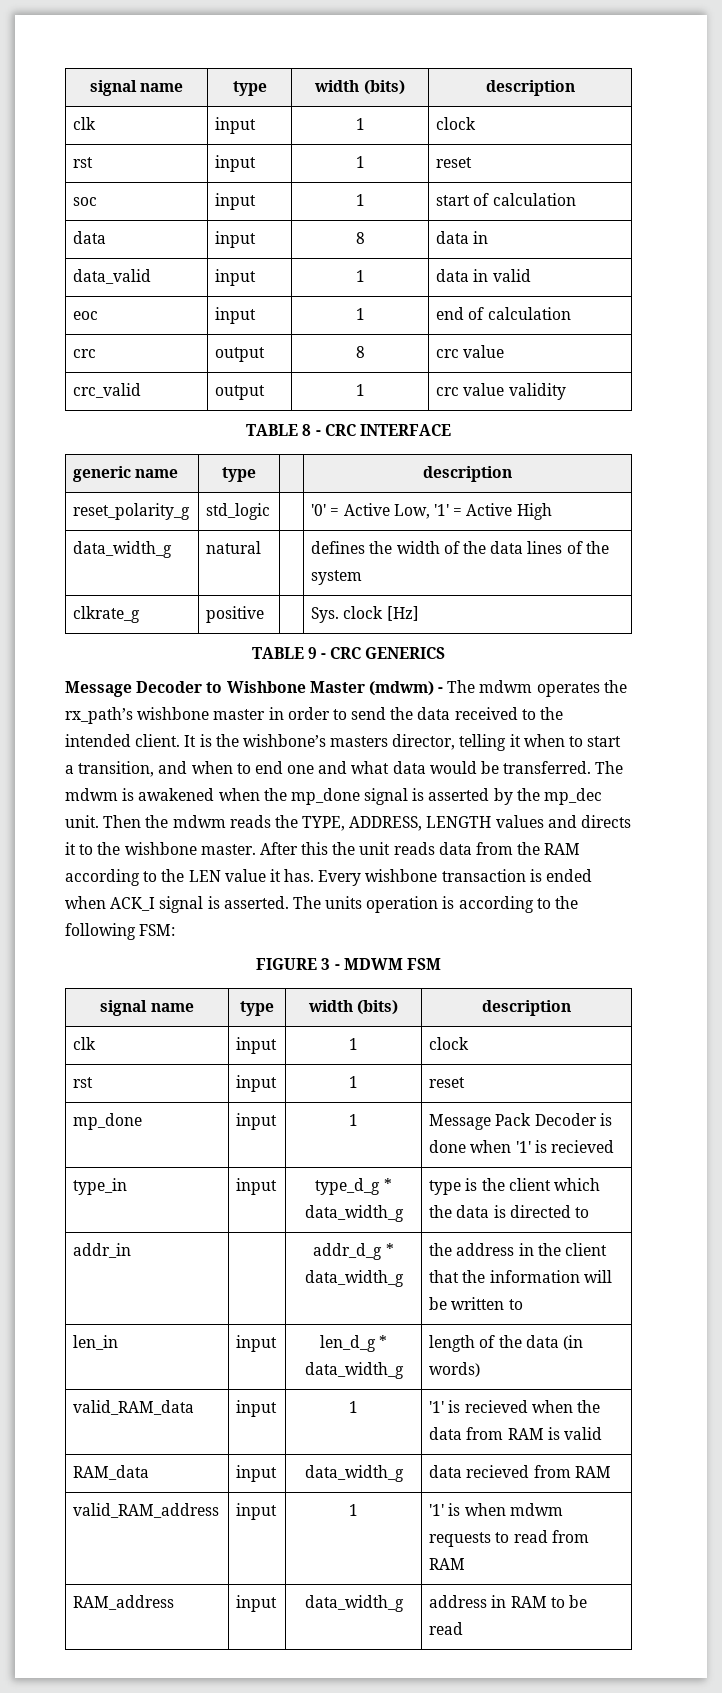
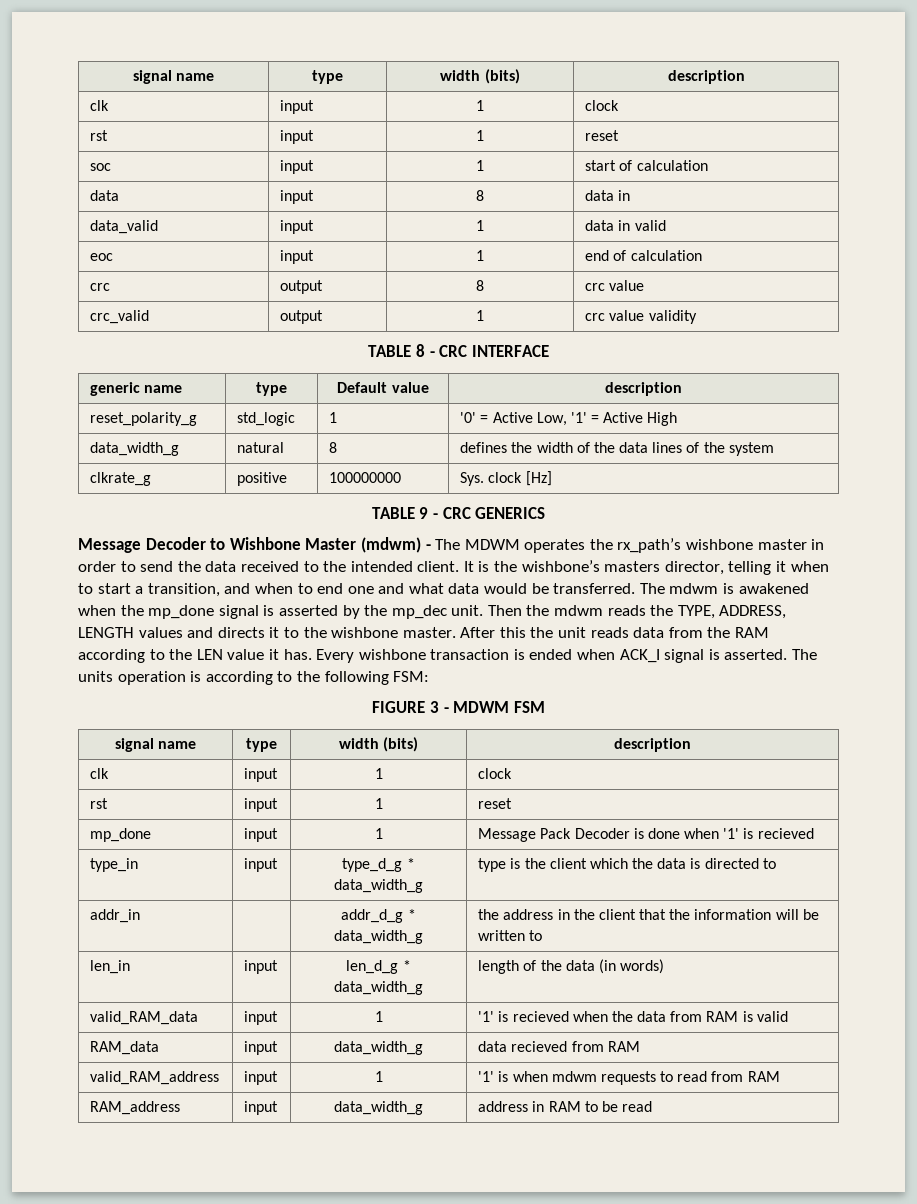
(256, 474) none -> [337,382,429,393] Default value
(271, 511) none -> [329,412,338,423] 1
(262, 547) none -> [329,442,338,453] 8
(265, 614) none -> [329,472,402,483] 100000000
[479,680,533,693] mdwm -> [464,539,520,550] MDWM

